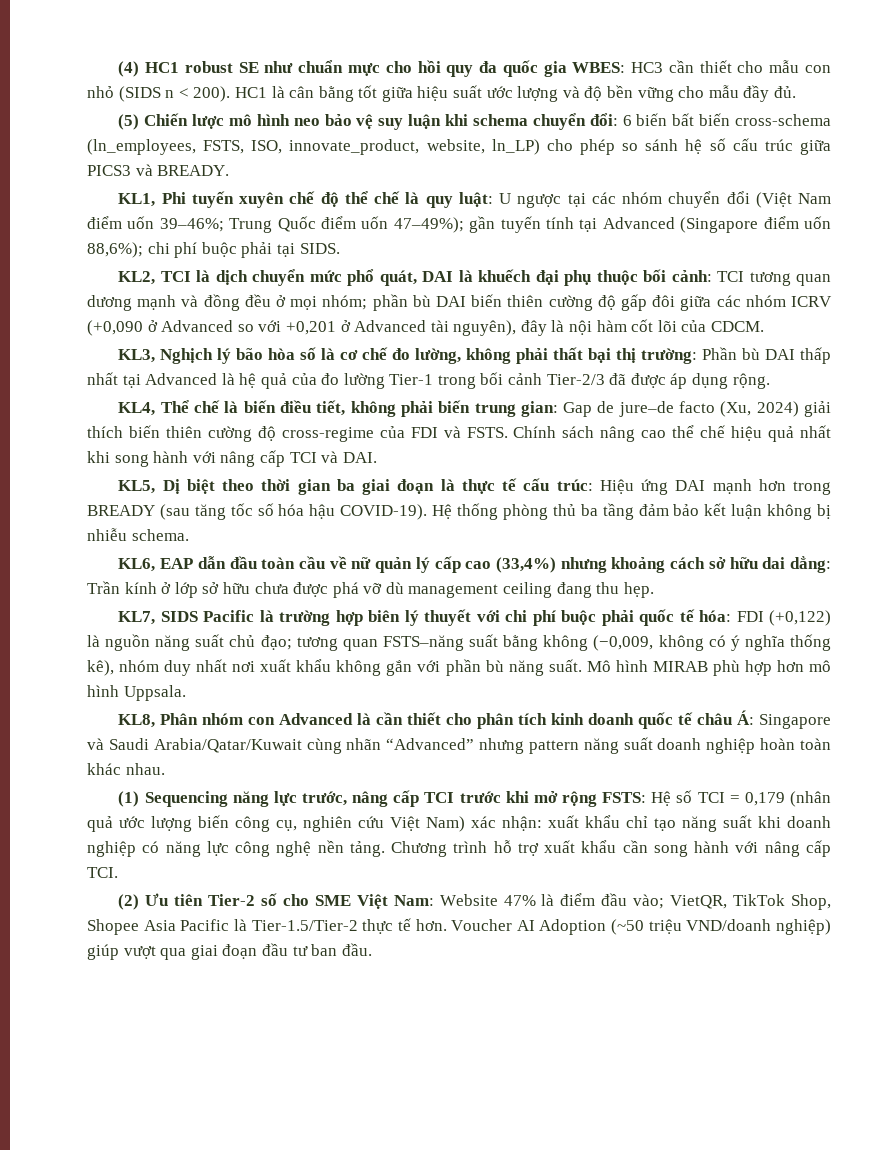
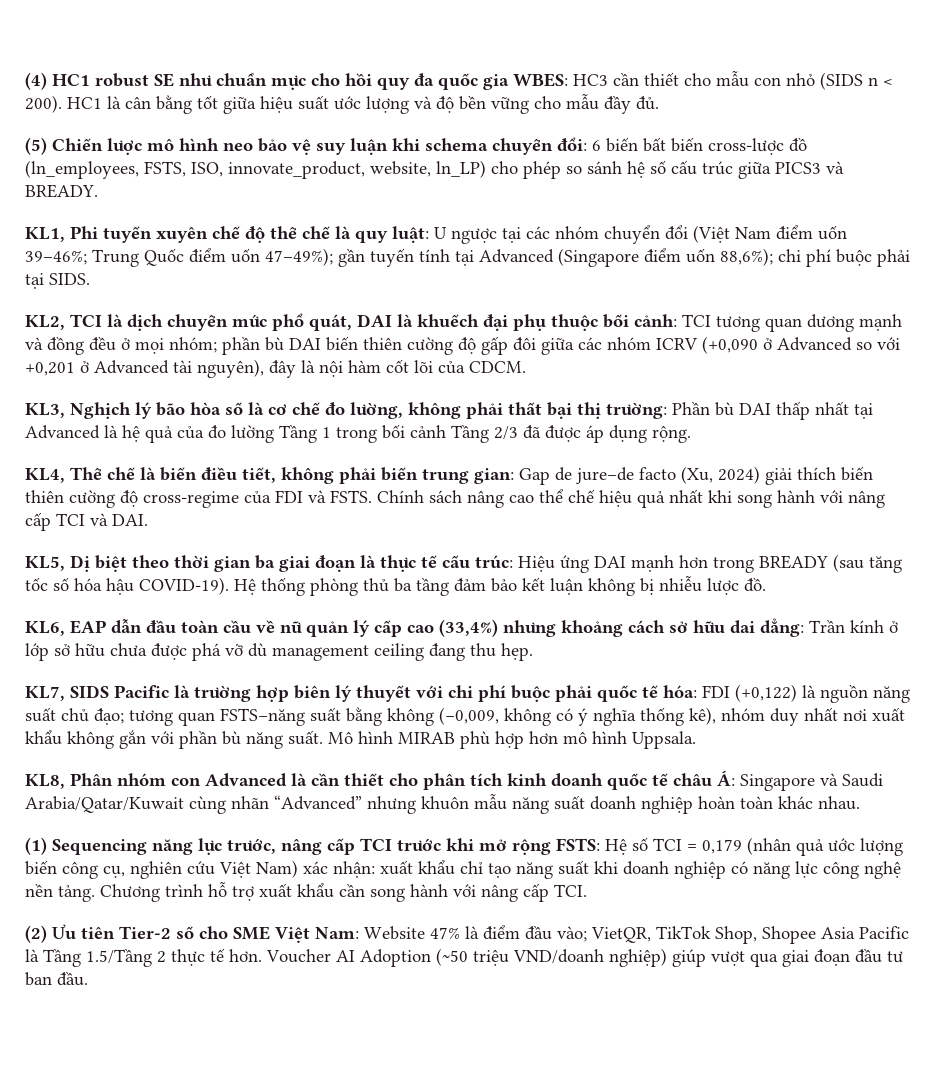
[734,114,831,126] cross-schema -> [708,137,807,155] cross-lược đồ
[389,374,434,385] Tier-1 -> [279,424,331,443] Tầng 1
[546,374,605,385] Tier-2/3 -> [451,424,518,443] Tầng 2/3
[131,529,189,541] schema. -> [707,577,766,595] lược đồ.
[528,740,579,754] pattern -> [421,794,507,810] khuôn mẫu
[251,920,358,931] Tier-1.5/Tier-2 -> [43,948,166,967] Tầng 1.5/Tầng 2

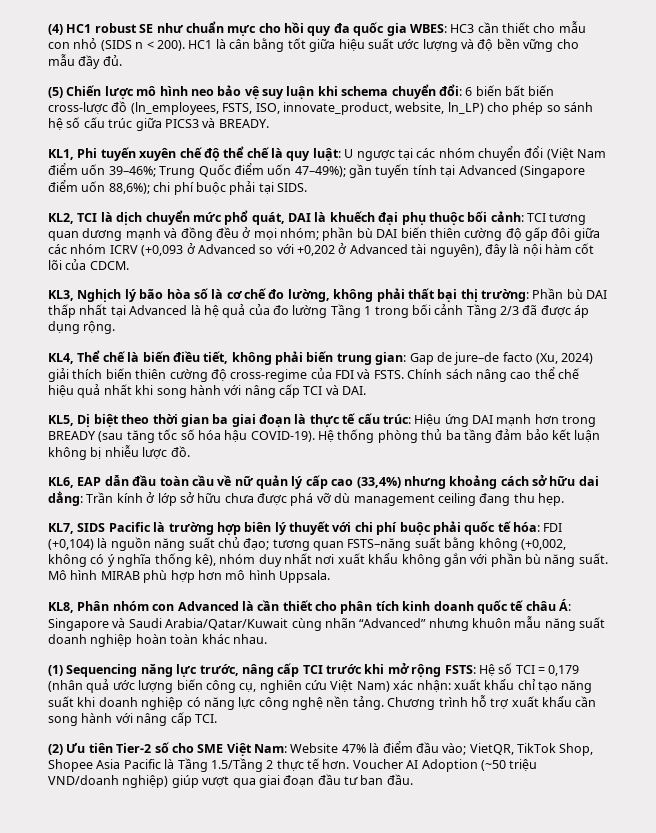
[702,336,758,354] (+0,090 -> [141,245,184,256] (+0,093
[25,362,75,376] +0,201 -> [297,245,335,256] +0,202
[735,684,797,702] (+0,122) -> [48,539,94,550] (+0,104)
[439,707,499,725] (−0,009, -> [520,539,566,550] (+0,002,

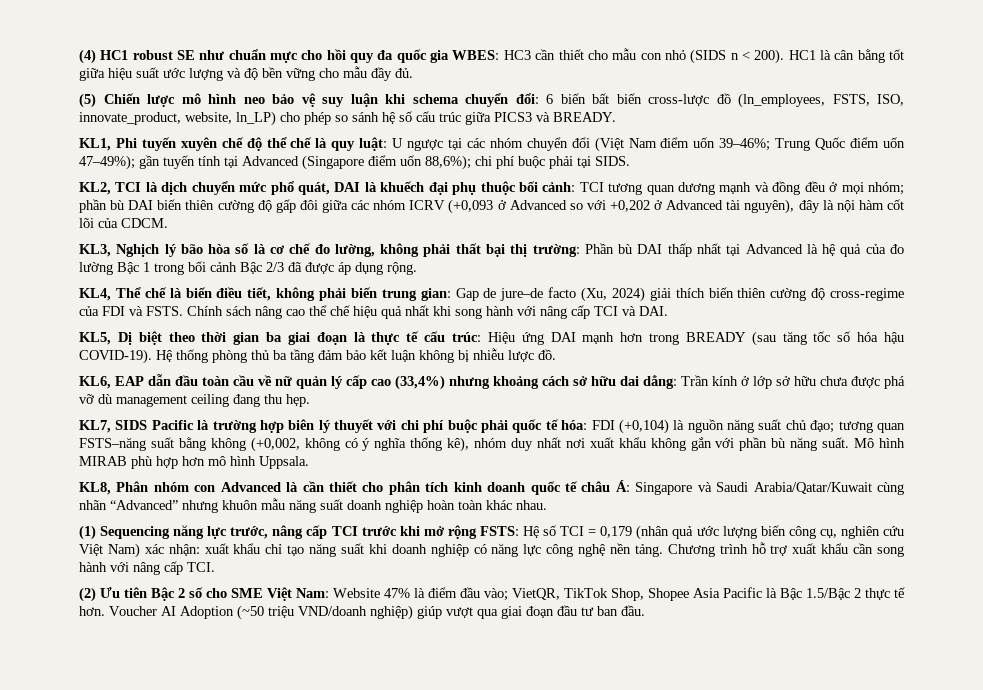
[330,304,361,318] Tầng -> [117,262,139,274] Bậc
[466,304,497,318] Tầng -> [240,262,262,274] Bậc
[116,743,152,753] Tier-2 -> [151,587,185,601] Bậc 2
[177,758,263,772] Tầng 1.5/Tầng -> [780,588,850,600] Bậc 1.5/Bậc

